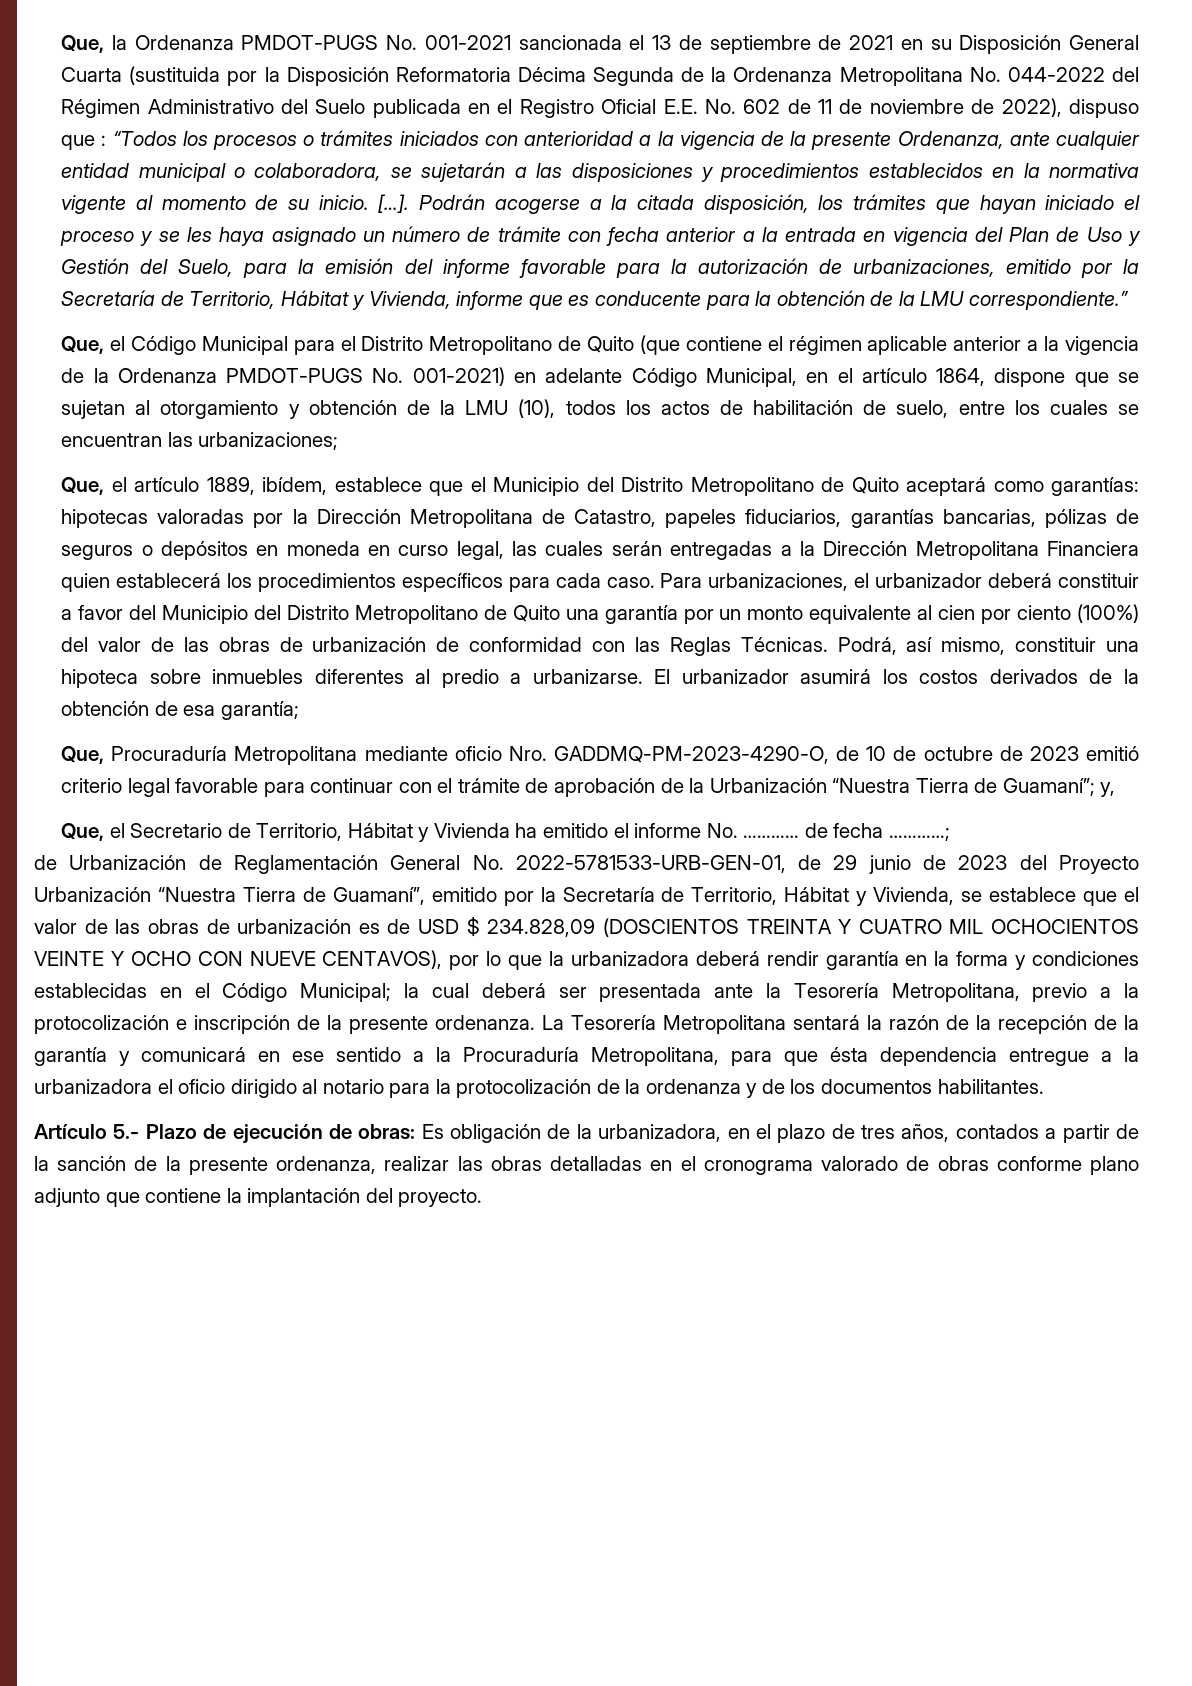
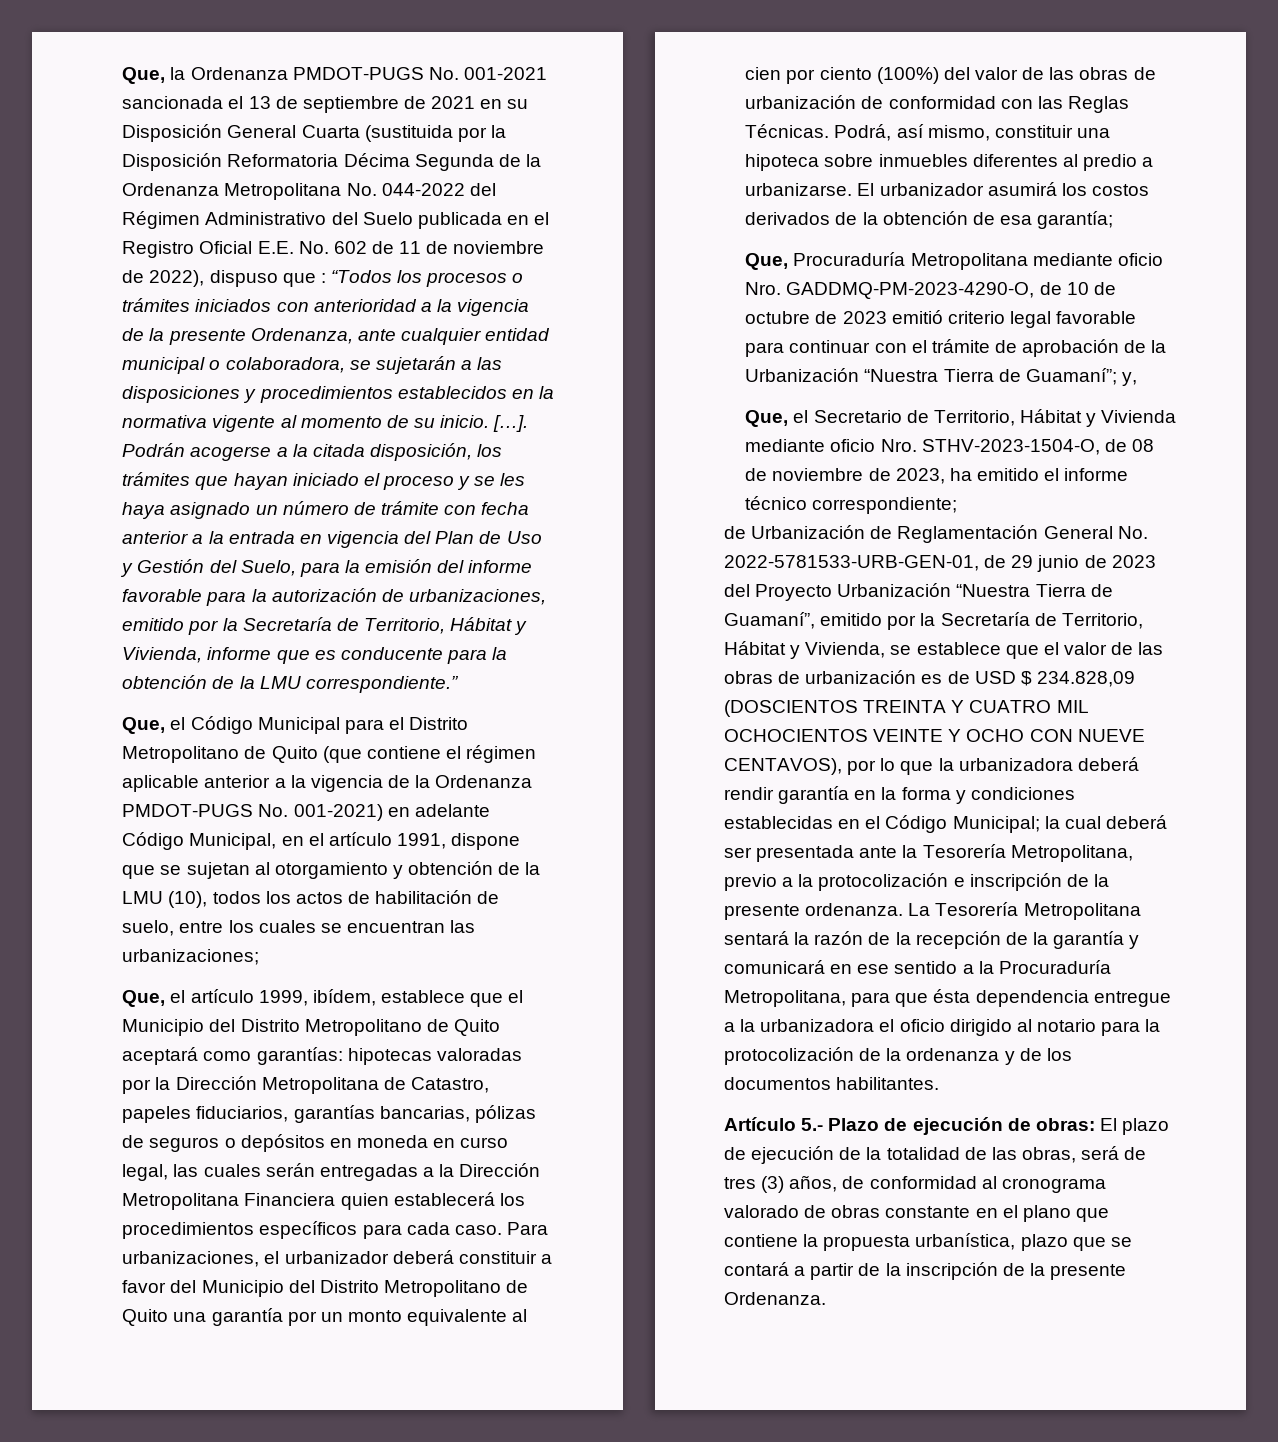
[936,368,986,386] 1864, -> [396,833,446,849] 1991,
[206,477,255,495] 1889, -> [258,990,308,1006] 1999,
[515,823,950,841] ha emitido el informe No. ………… de fecha …………; -> [745,439,1154,455] [745,468,1129,484] [745,496,958,514] mediante oficio Nro. STHV-2023-1504-O, de 08 de noviembre de 2023, ha emitido el informe técnico correspondiente;
[421,1124,1039,1143] Es obligación de la urbanizadora, en el plazo de tres años, contados -> [1099,1118,1170,1135] [724,1146,1147,1164] [724,1175,1106,1193] [724,1205,1109,1222] [724,1233,1132,1251] [724,1262,789,1276] El plazo de ejecución de la totalidad de las obras, será de tres (3) años, de conformidad al cronograma valorado de obras constante en el plano que contiene la propuesta urbanística, plazo que se contará
[57,1156,1140,1175] [34,1188,483,1207] sanción de la presente ordenanza, realizar las obras detalladas en el cronograma valorado de obras conforme plano adjunto que contiene la implantación del proyecto. -> [905,1262,1127,1280] [724,1292,826,1305] inscripción de la presente Ordenanza.

